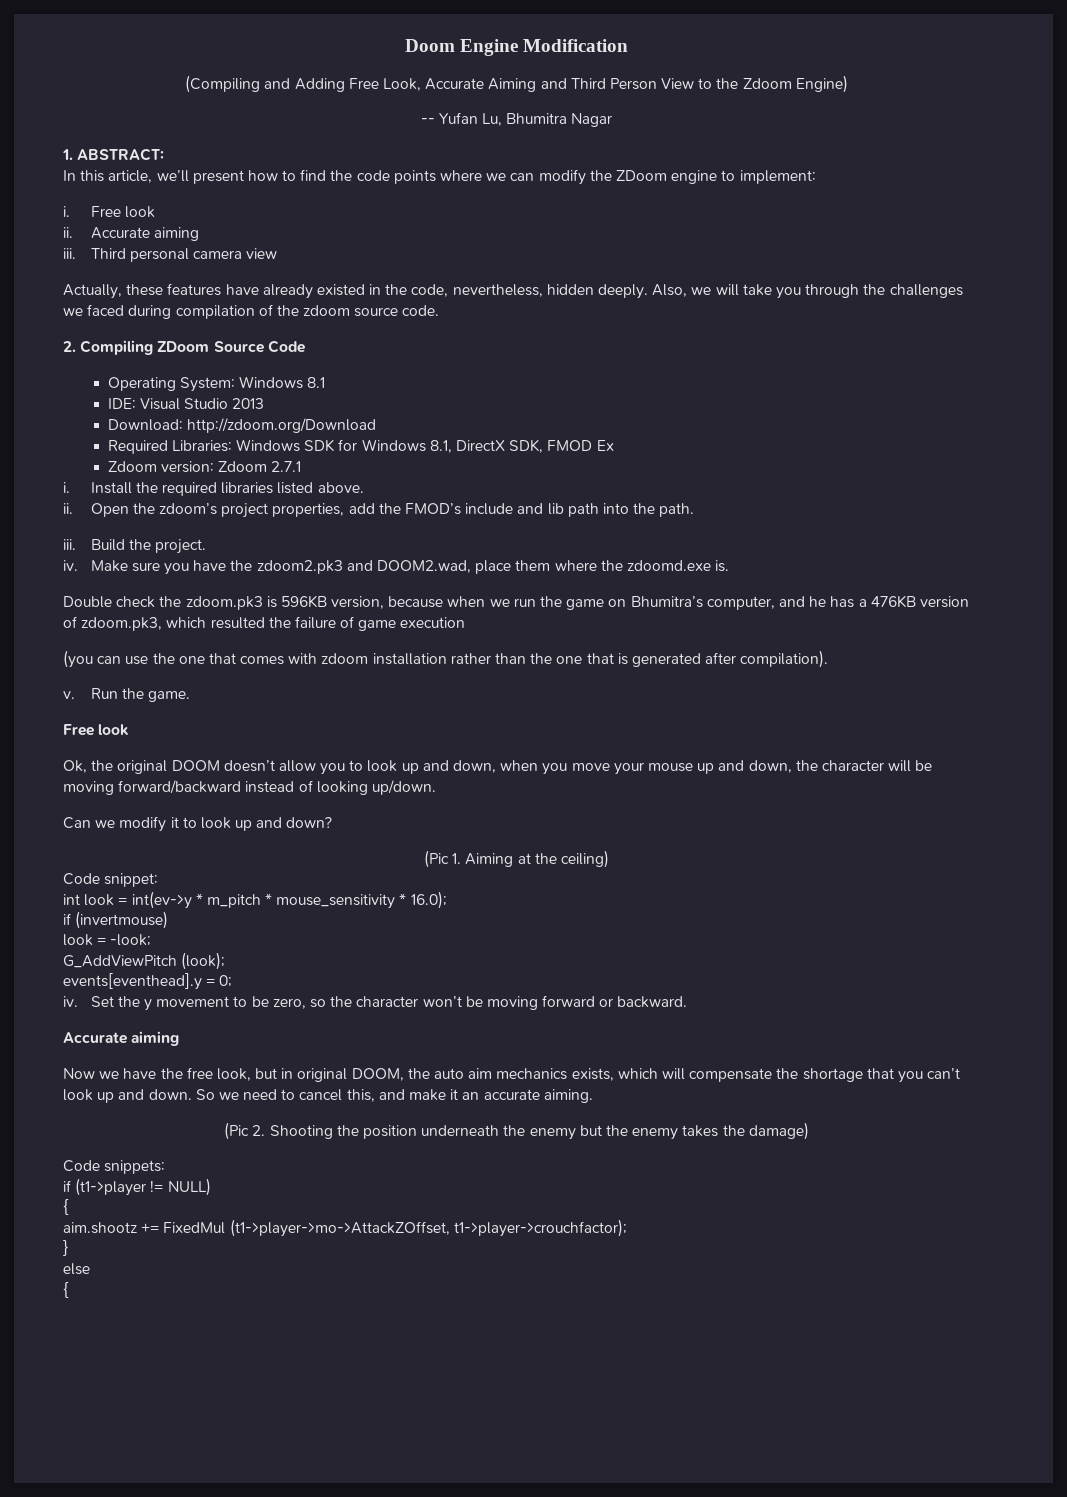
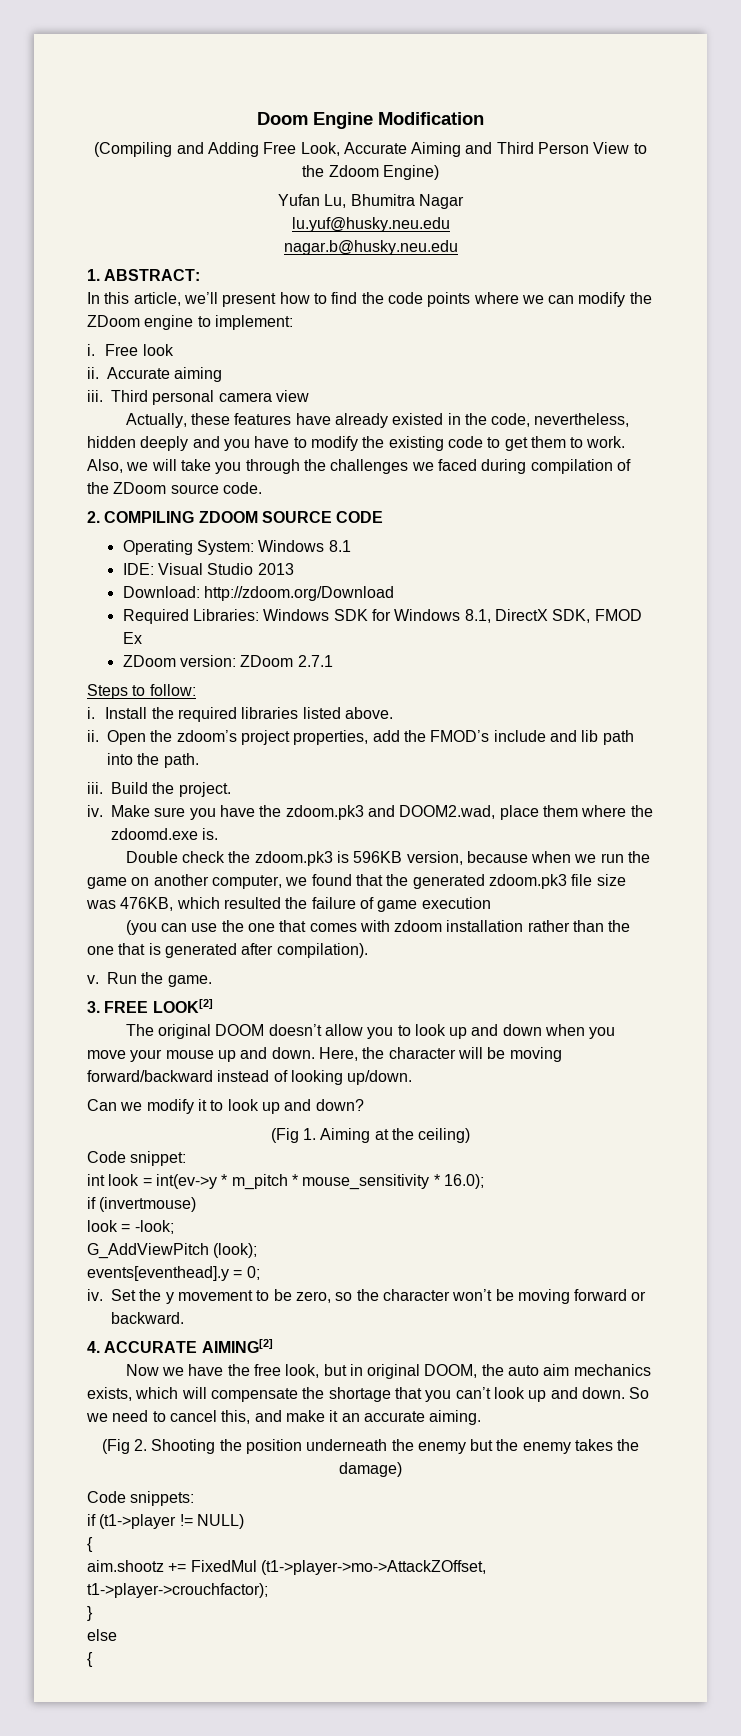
[420,118,435,124] -- -> (439, 172) none
(613, 120) none -> [291,217,450,232] [283,240,458,255] // lu.yuf@husky.neu.edu // nagar.b@husky.neu.edu
[598,284,649,299] deeply. -> [140,436,626,451] deeply and you have to modify the existing code to get them to work.
[303,305,351,316] zdoom -> [113,482,167,494] ZDoom
[80,340,305,355] Compiling ZDoom Source Code -> [104,511,384,523] COMPILING ZDOOM SOURCE CODE
[107,461,302,473] Zdoom version: Zdoom 2.7.1 -> [122,655,333,667] [87,684,196,699] ZDoom version: ZDoom 2.7.1 // Steps to follow:
[256,560,343,574] zdoom2.pk3 -> [285,805,364,820] zdoom.pk3
[630,595,969,610] [63,616,163,631] Bhumitra’s computer, and he has a 476KB version of zdoom.pk3, -> [153,874,626,889] [86,897,174,911] another computer, we found that the generated zdoom.pk3 file size was 476KB,
[63,724,130,736] [63,760,114,773] Free look // Ok, the -> [87,999,213,1013] [125,1024,154,1036] 3. FREE LOOK[2] // The
[453,760,497,773] down, -> [502,1024,542,1036] down
[748,760,792,773] down, -> [271,1047,358,1061] down. Here,
[424,850,450,868] (Pic -> [270,1128,299,1143] (Fig
[63,1031,180,1046] Accurate aiming -> [87,1339,273,1353] 4. ACCURATE AIMING[2]
[224,1122,250,1140] (Pic -> [101,1439,130,1454] (Fig

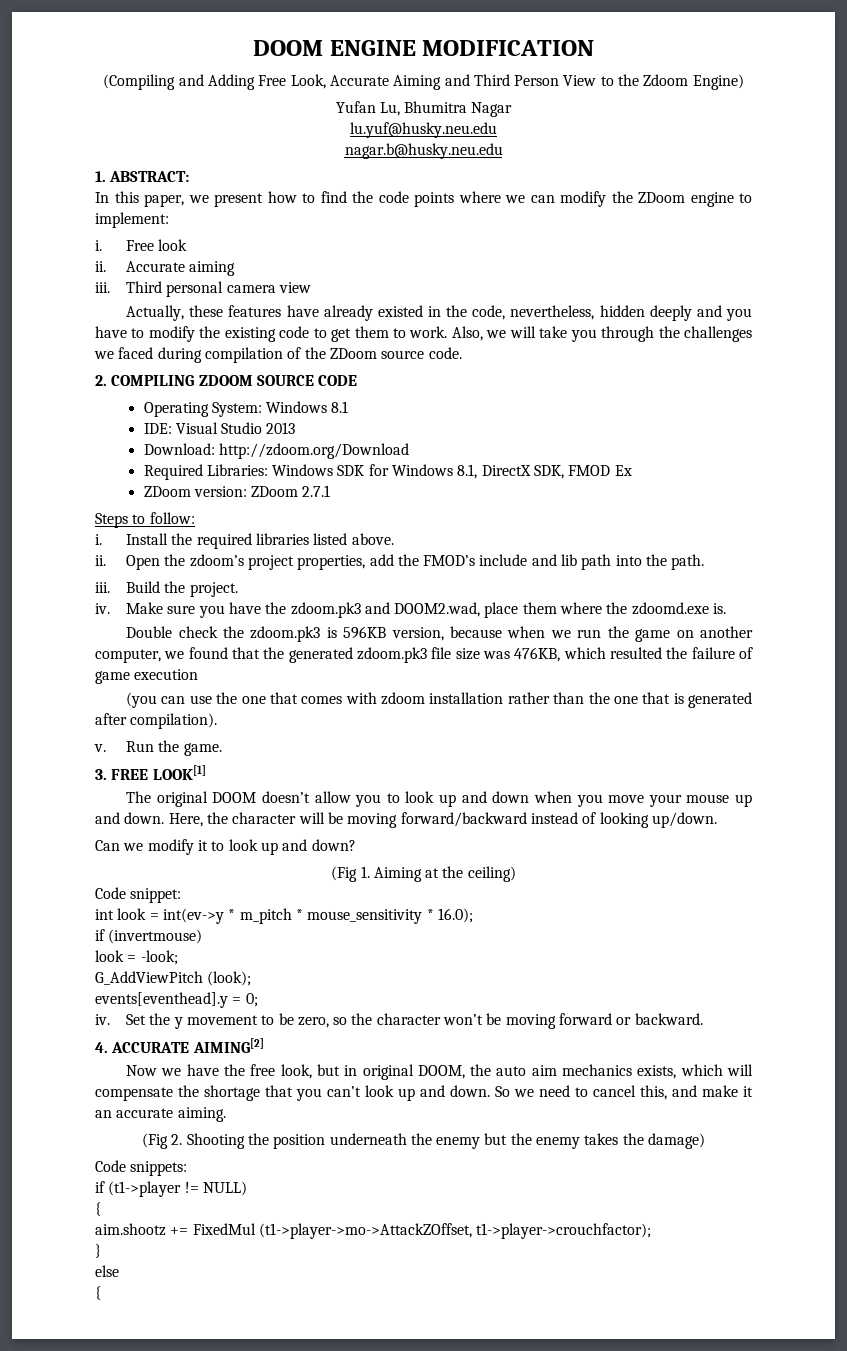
[257,112,484,129] Doom Engine Modification -> [252,40,595,56] DOOM ENGINE MODIFICATION
[133,292,218,306] article, we’ll -> [144,194,209,207] paper, we
[152,999,213,1013] LOOK[2] -> [152,765,206,780] LOOK[1]

